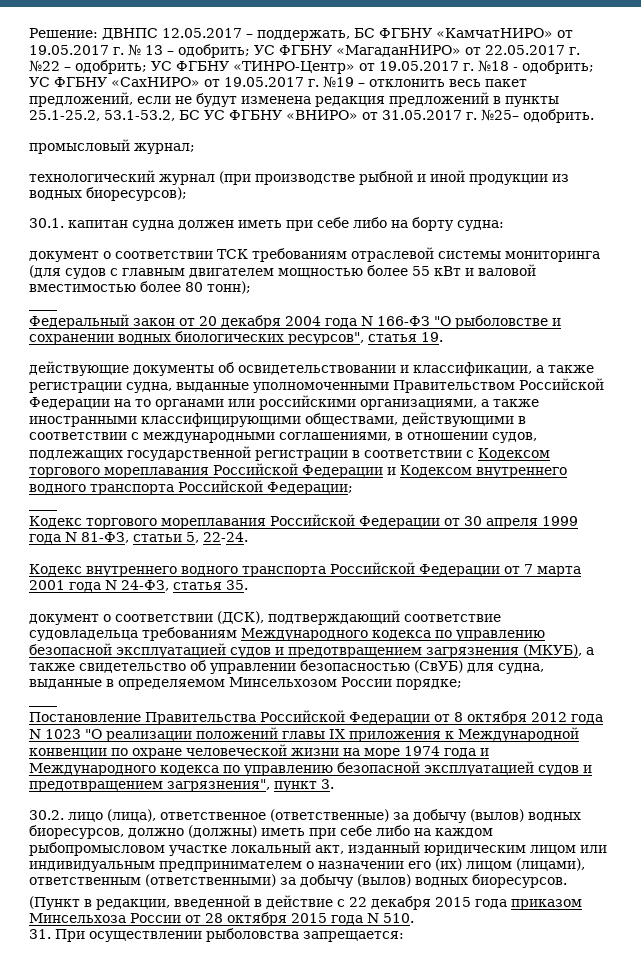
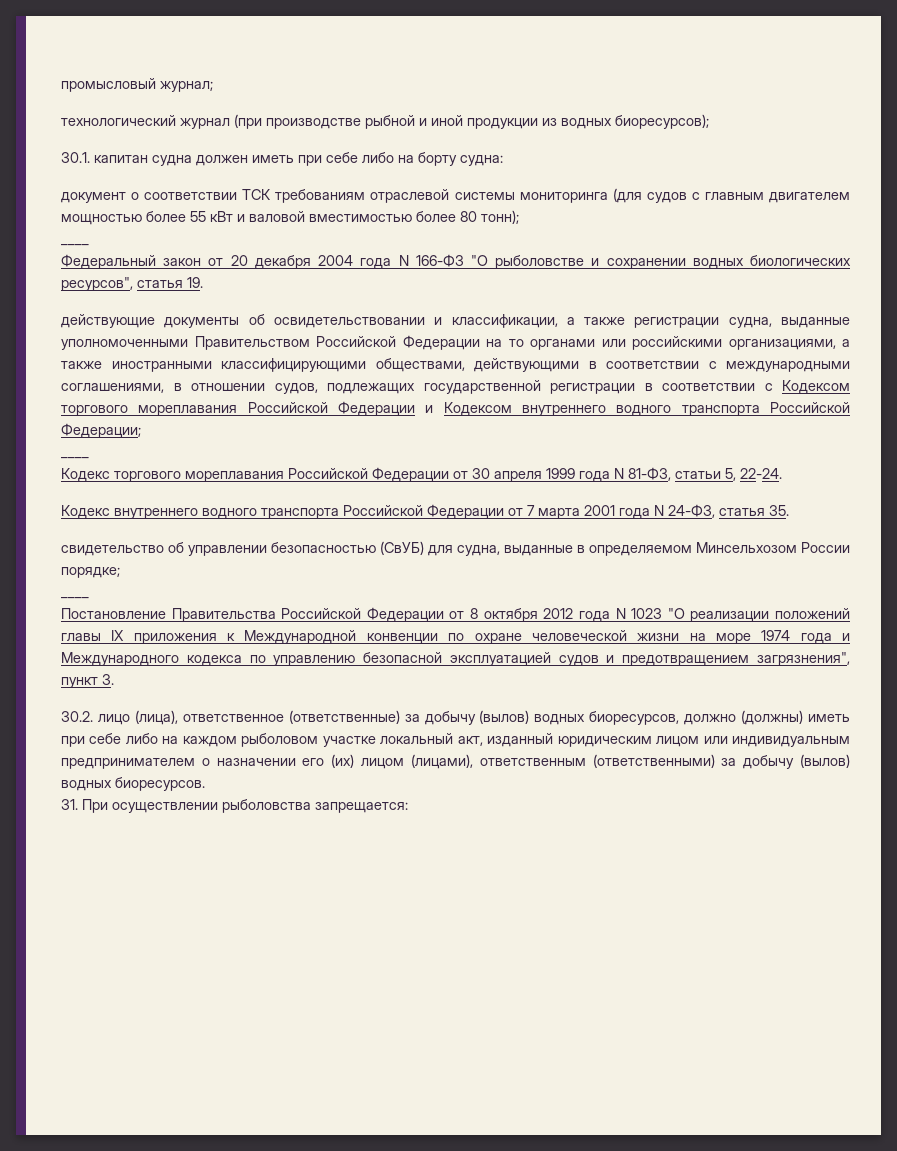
[29,28,573,41] [29,44,580,58] [29,60,594,74] [29,76,527,88] [29,92,559,107] [29,109,594,123] Решение: ДВНПС 12.05.2017 – поддержать, БС ФГБНУ «КамчатНИРО» от 19.05.2017 г. № 13 – одобрить; УС ФГБНУ «МагаданНИРО» от 22.05.2017 г. №22 – одобрить; УС ФГБНУ «ТИНРО-Центр» от 19.05.2017 г. №18 - одобрить; УС ФГБНУ «СахНИРО» от 19.05.2017 г. №19 – отклонить весь пакет предложений, если не будут изменена редакция предложений в пункты 25.1-25.2, 53.1-53.2, БС УС ФГБНУ «ВНИРО» от 31.05.2017 г. №25– одобрить. // -> (61, 85) none
[29,610,501,625] [29,627,545,641] [29,643,594,658] [29,663,75,671] документ о соответствии (ДСК), подтверждающий соответствие судовладельца требованиям Международного кодекса по управлению безопасной эксплуатацией судов и предотвращением загрязнения (МКУБ), а также -> (789, 510) none
[29,842,165,856] рыбопромысловом -> [241,733,319,747] рыболовом
[29,895,582,910] [29,912,414,926] // (Пункт в редакции, введенной в действие с 22 декабря 2015 года приказом Минсельхоза России от 28 октября 2015 года N 510. -> (205, 784) none

